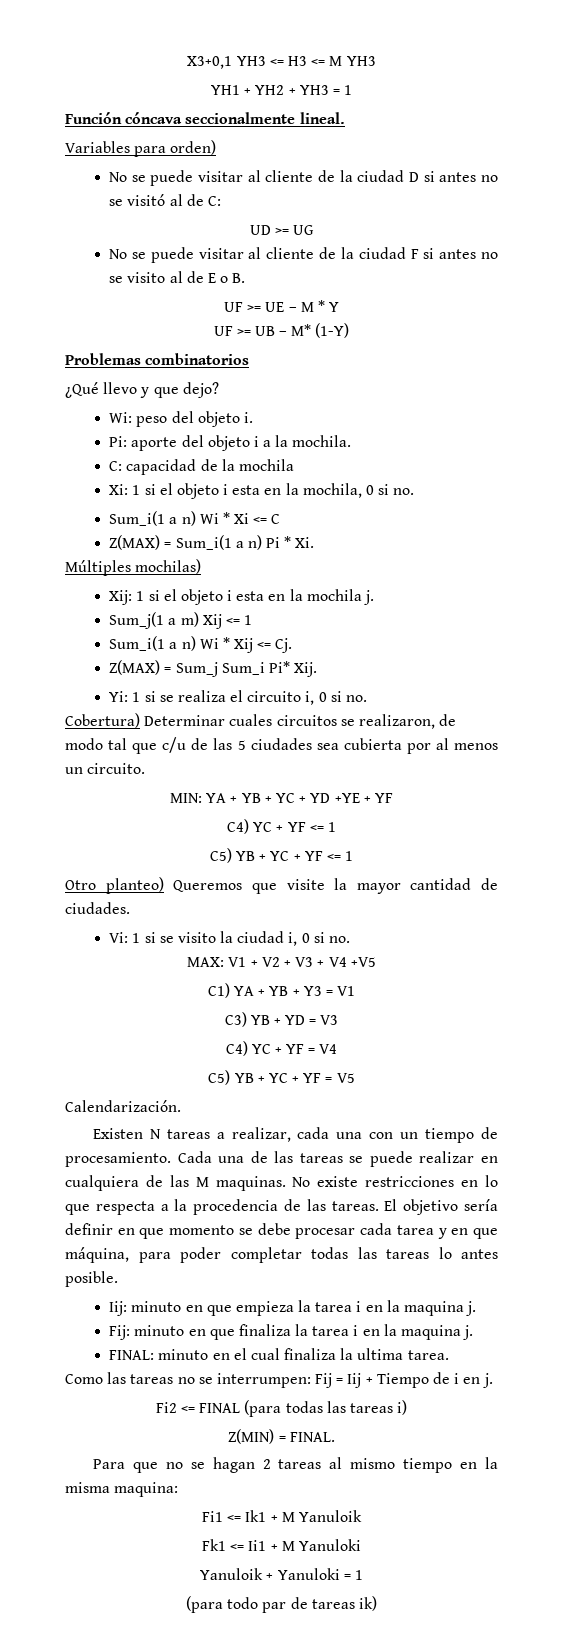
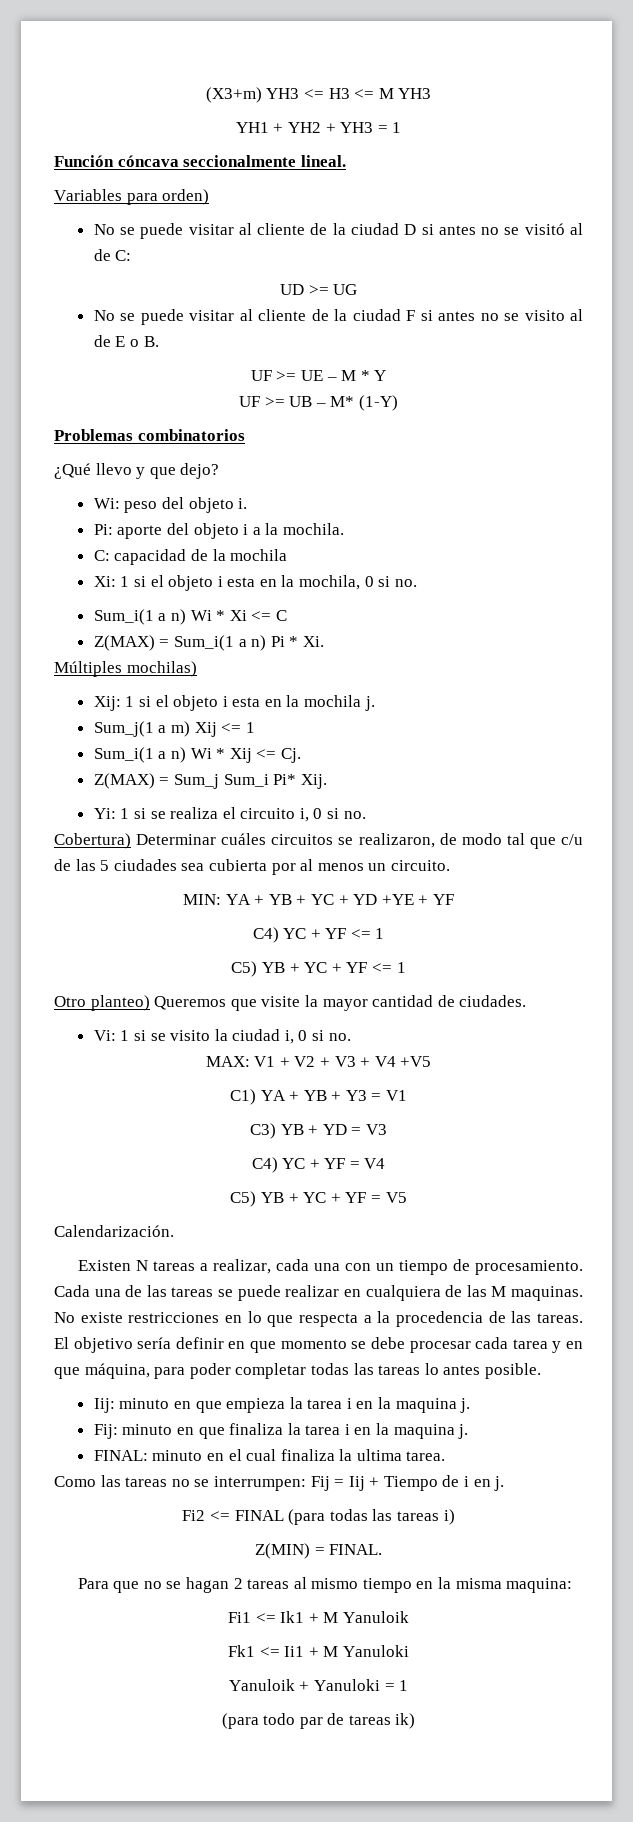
[187,56,233,69] X3+0,1 -> [205,87,262,103] (X3+m)
[229,714,273,726] cuales -> [221,833,267,845] cuáles

